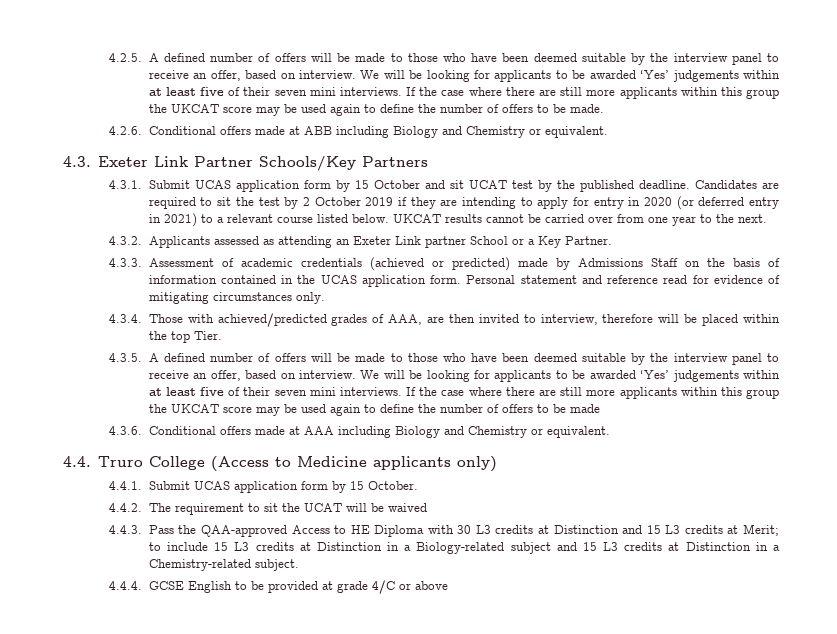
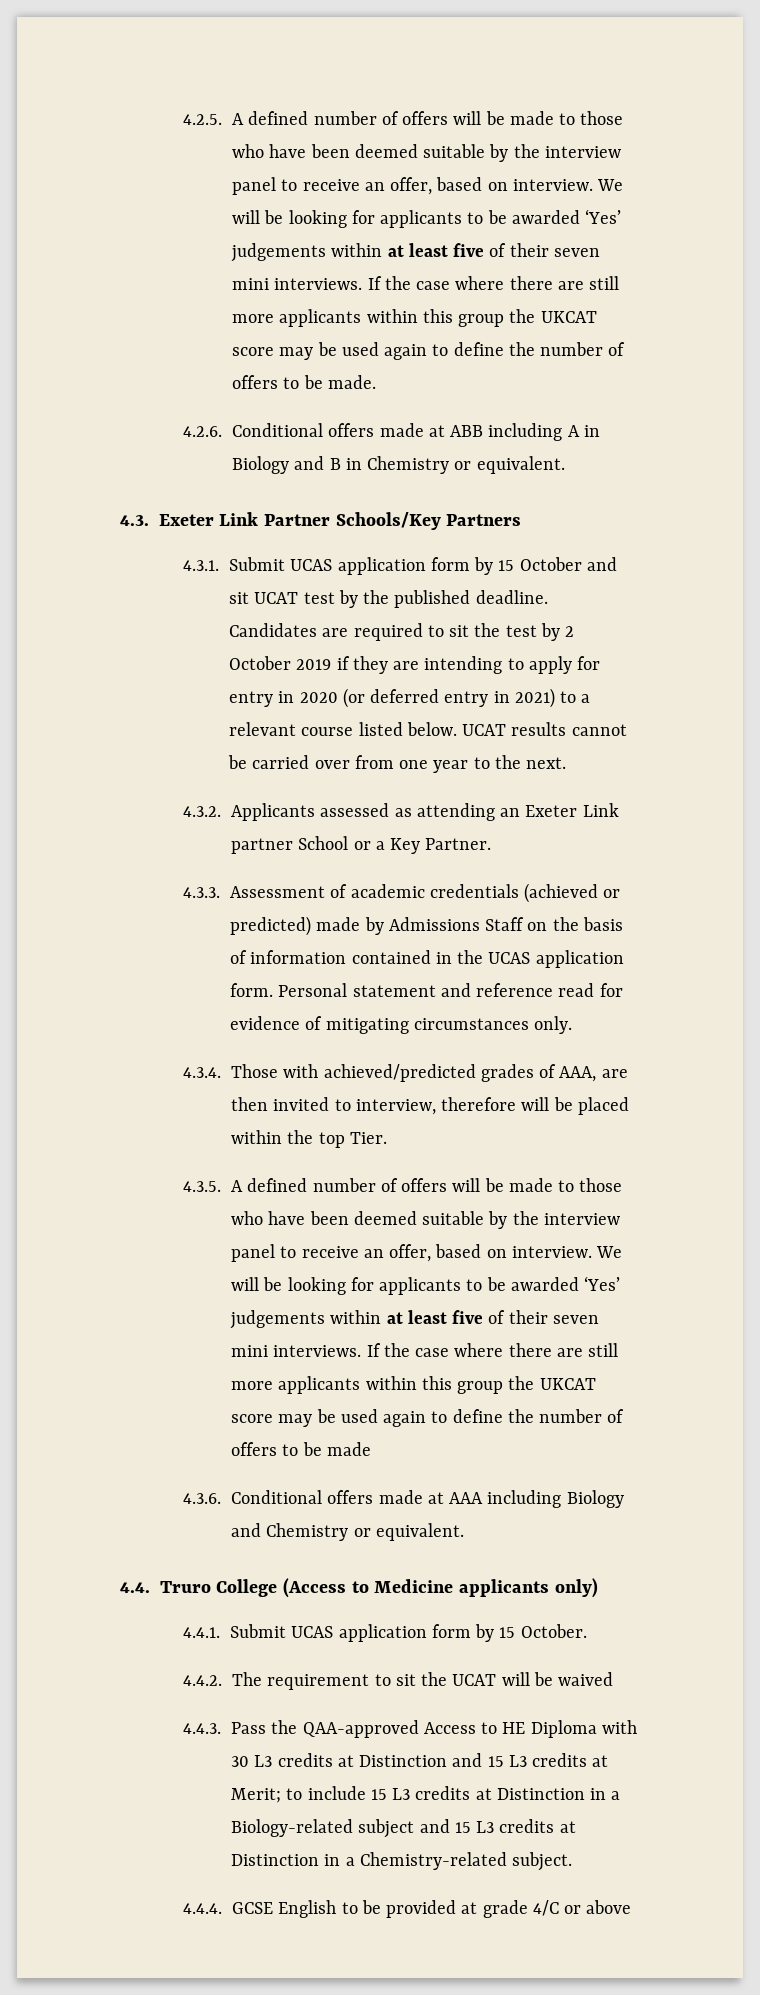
[392,126,462,138] Biology and -> [567,425,600,437] [231,456,362,474] A in Biology and B in
[392,214,441,223] UKCAT -> [462,724,507,736] UCAT

